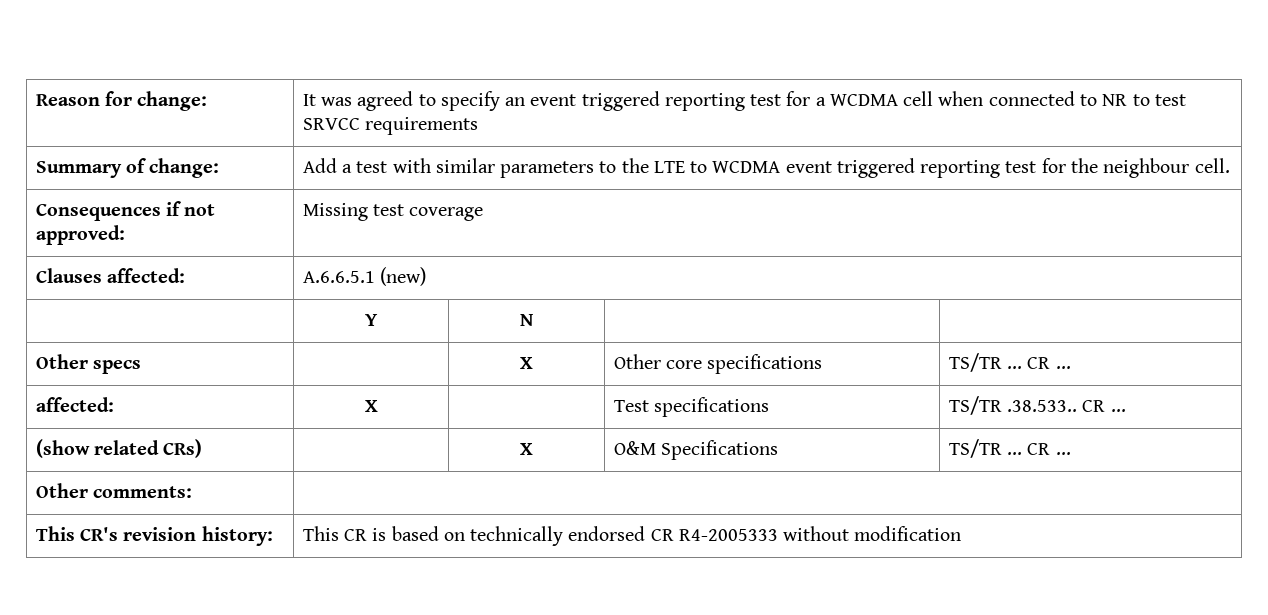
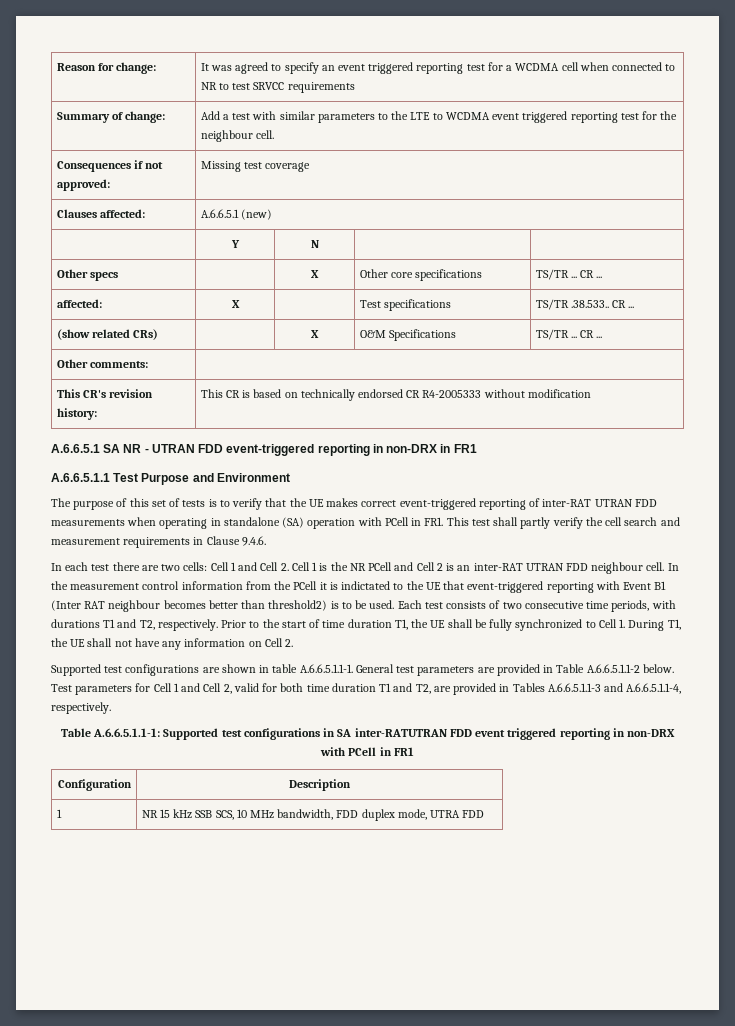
(962, 533) none -> [51,444,477,456] [51,473,290,485] [51,498,657,510] [51,517,680,529] [51,536,266,548] [51,562,679,574] [51,581,667,593] [51,600,676,612] [51,619,681,631] [51,638,294,650] [51,664,674,676] [51,683,682,695] [51,702,111,714] [60,728,676,740] [320,747,414,756] [57,779,132,791] [289,779,351,791] [56,809,62,818] [141,809,485,821] // A.6.6.5.1 SA NR - UTRAN FDD event-triggered reporting in non-DRX in FR1 // A.6.6.5.1.1 Test Purpose and Environment // The purpose of this set of tests is to verify that the UE makes correct event-triggered reporting of inter-RAT UTRAN FDD measurements when operating in standalone (SA) operation with PCell in FR1. This test shall partly verify the cell search and measurement requirements in Clause 9.4.6. // In each test there are two cells: Cell 1 and Cell 2. Cell 1 is the NR PCell and Cell 2 is an inter-RAT UTRAN FDD neighbour cell. In the measurement control information from the PCell it is indictated to the UE that event-triggered reporting with Event B1 (Inter RAT neighbour becomes better than threshold2) is to be used. Each test consists of two consecutive time periods, with durations T1 and T2, respectively. Prior to the start of time duration T1, the UE shall be fully synchronized to Cell 1. During T1, the UE shall not have any information on Cell 2. // Supported test configurations are shown in table A.6.6.5.1.1-1. General test parameters are provided in Table A.6.6.5.1.1-2 below. Test parameters for Cell 1 and Cell 2, valid for both time duration T1 and T2, are provided in Tables A.6.6.5.1.1-3 and A.6.6.5.1.1-4, respectively. // Table A.6.6.5.1.1-1: Supported test configurations in SA inter-RATUTRAN FDD event triggered reporting in non-DRX with PCell in FR1 // Configuration | Description // 1 | NR 15 kHz SSB SCS, 10 MHz bandwidth, FDD duplex mode, UTRA FDD

